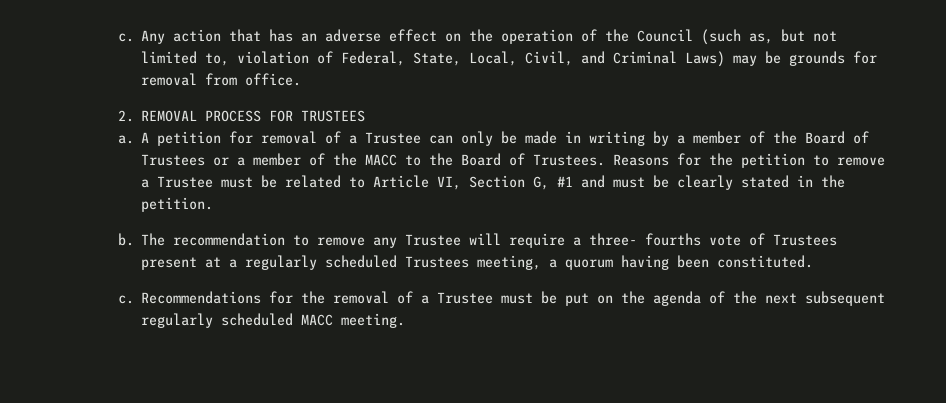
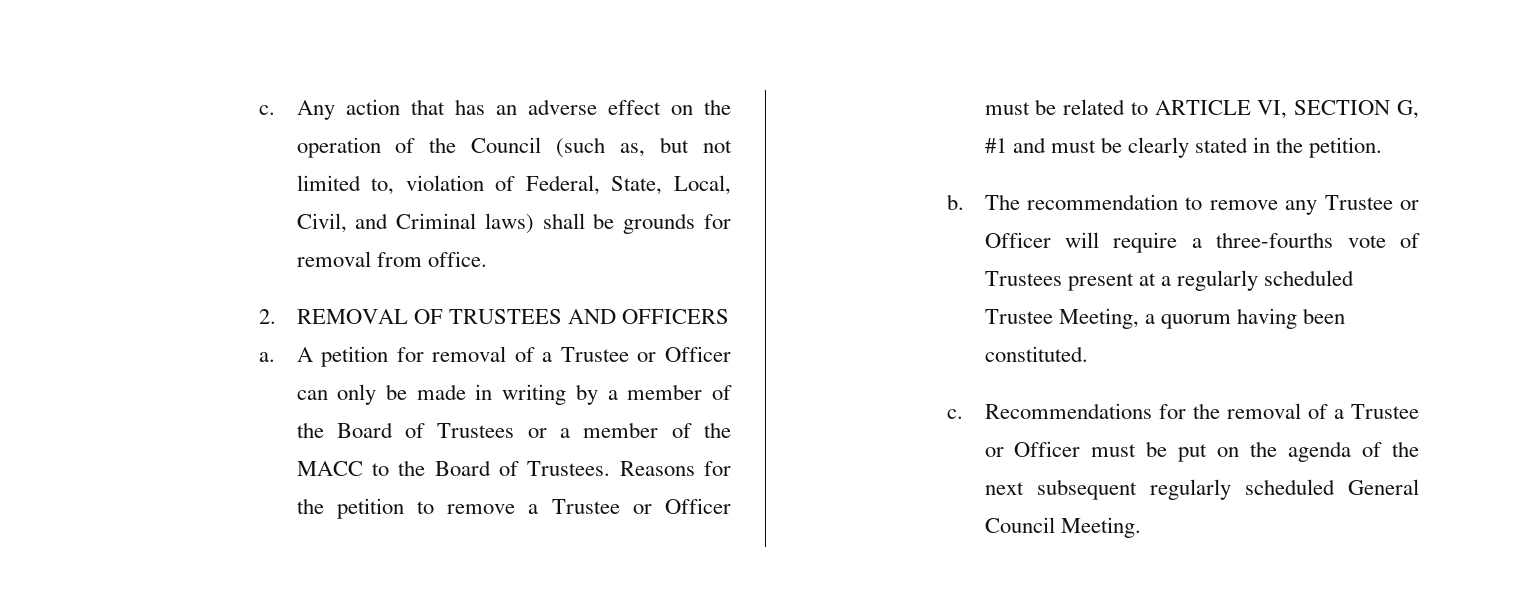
[684,51,757,67] Laws) may -> [484,213,585,234] laws) shall
[204,110,293,122] PROCESS FOR -> [413,309,443,324] OF
(365, 116) none -> [567,309,729,324] AND OFFICERS
(421, 138) none -> [637,346,732,362] or Officer
(213, 182) none -> [632,498,731,514] or Officer
[372,175,525,190] Article VI, Section -> [1154,100,1391,119] ARTICLE VI, SECTION
(461, 240) none -> [1400,200,1419,210] [984,232,1051,248] or Officer
[588,233,701,246] three- fourths -> [1216,232,1334,248] three-fourths
[404,255,541,270] Trustees meeting, -> [984,308,1139,329] Trustee Meeting,
(493, 298) none -> [984,441,1081,457] or Officer
[300,313,405,328] MACC meeting. -> [1348,479,1419,495] [984,517,1141,538] General Council Meeting.

